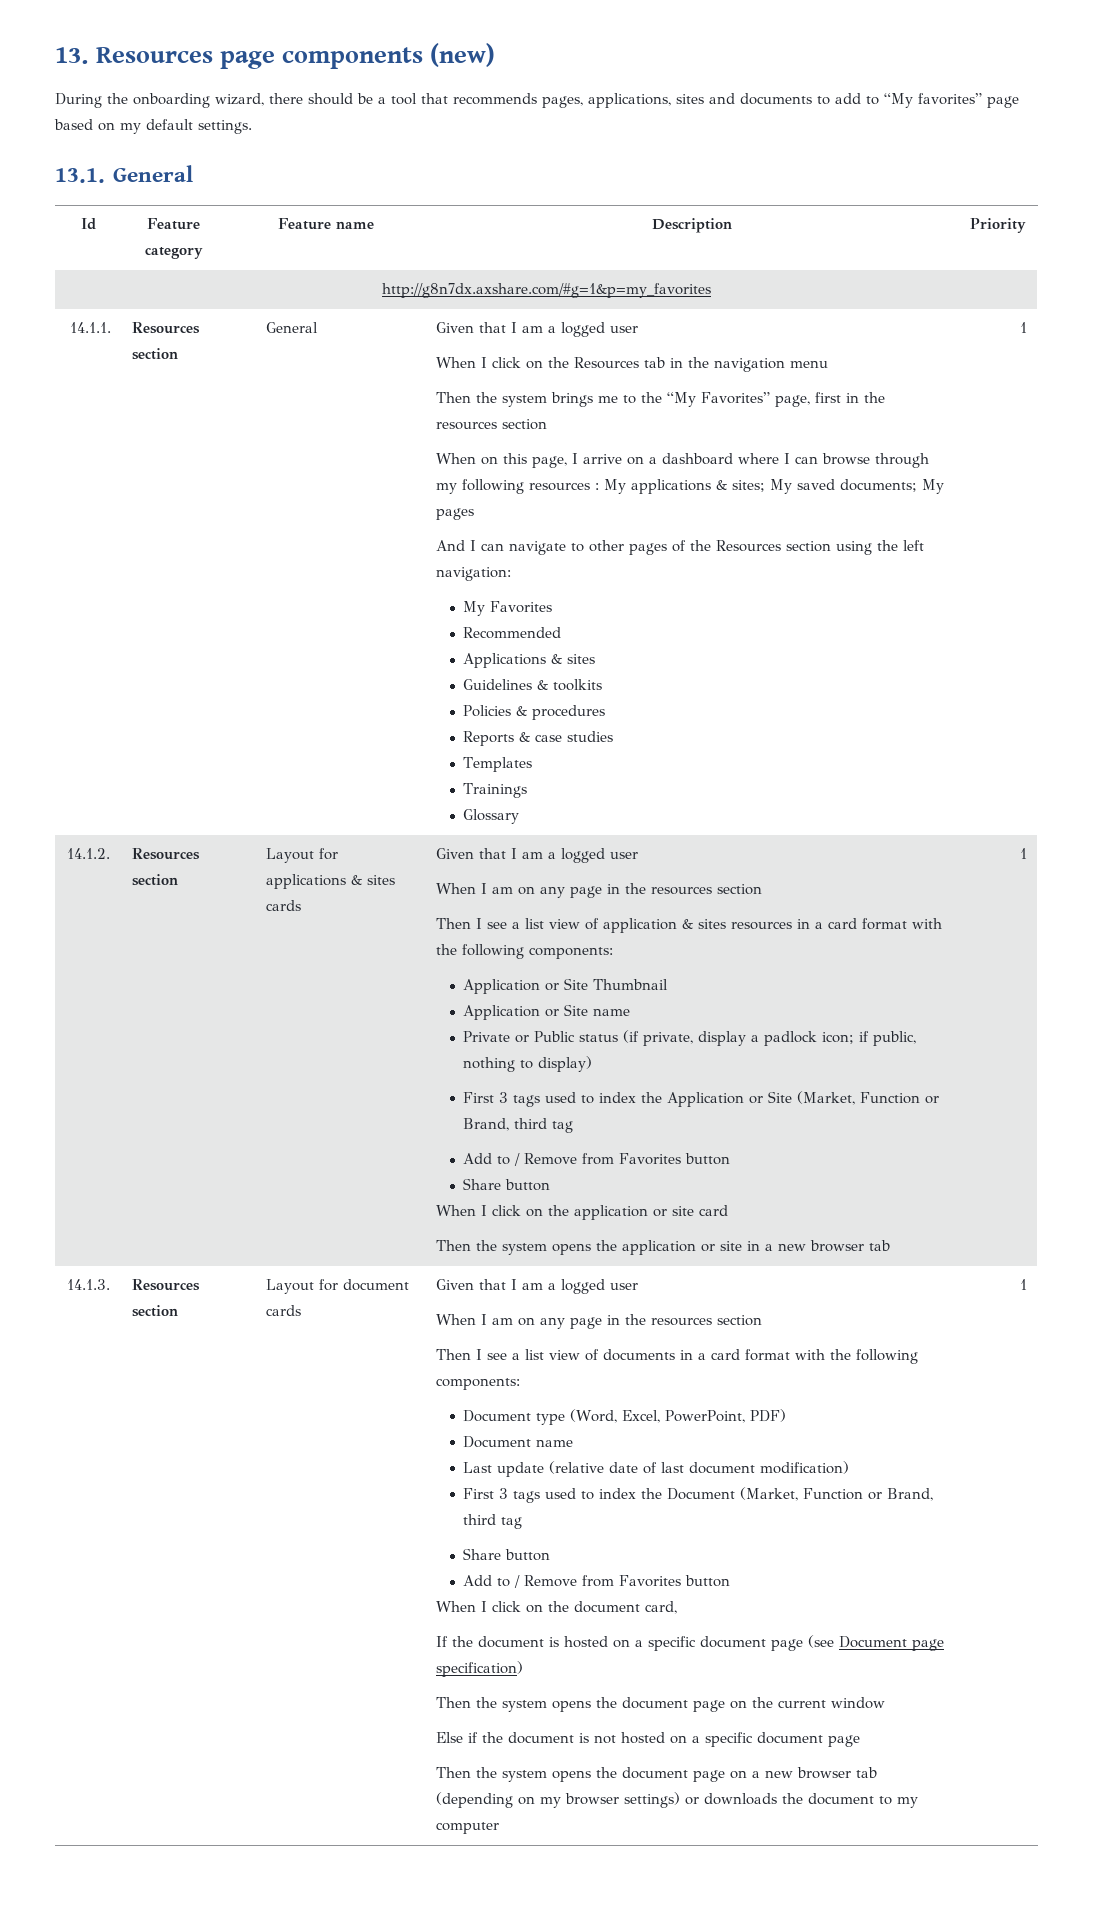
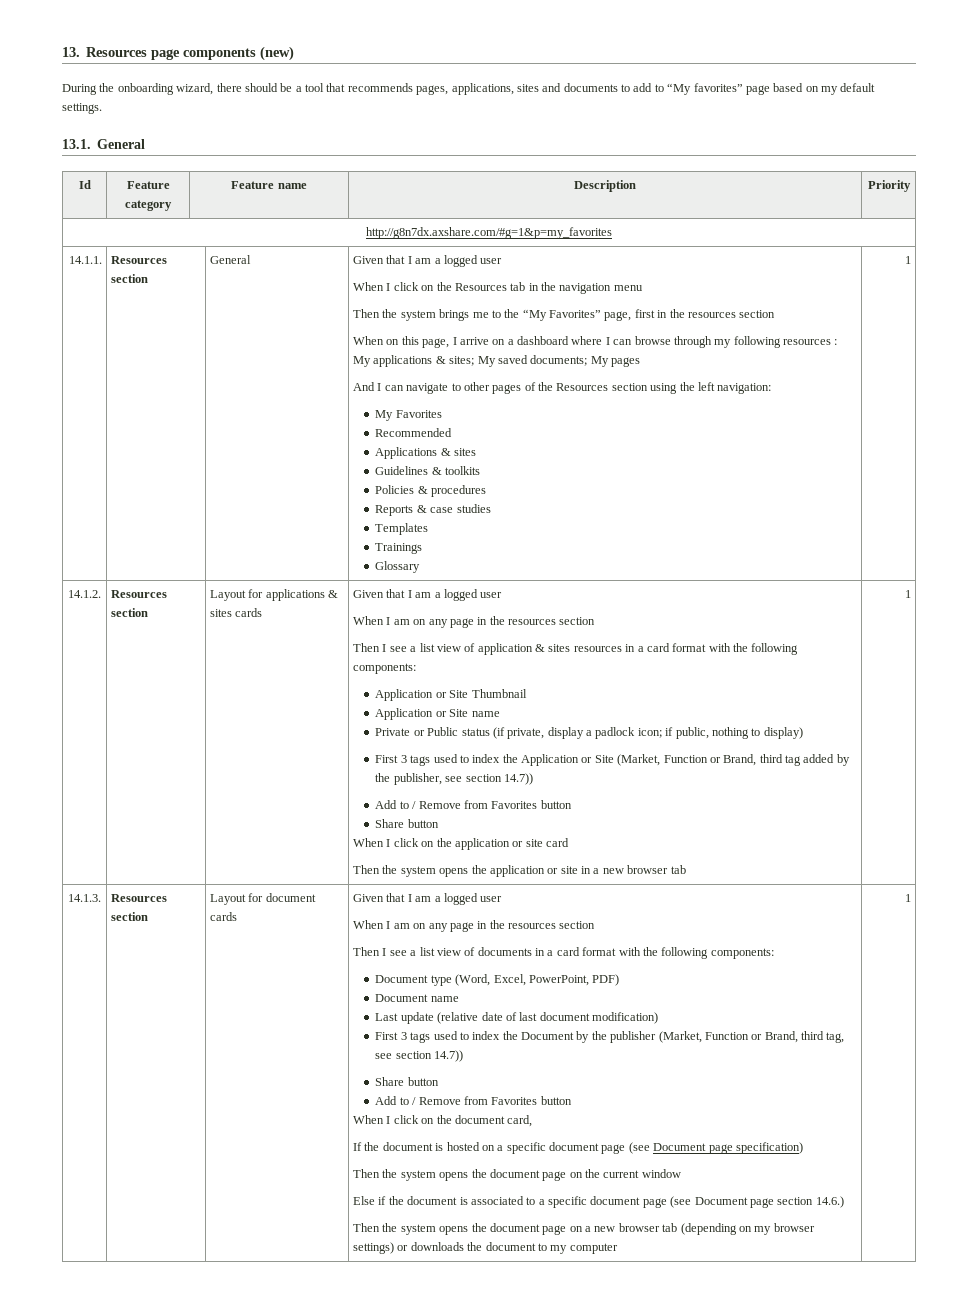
(574, 1127) none -> [803,754,850,766] [375,773,533,785] added by the publisher, see section 14.7))
[740,1487,934,1501] [463,1514,523,1529] (Market, Function or Brand, third tag -> [576,1031,845,1043] [375,1050,464,1062] by the publisher (Market, Function or Brand, third tag, see section 14.7))
[594,1732,861,1747] not hosted on a specific document page -> [470,1196,844,1208] associated to a specific document page (see Document page section 14.6.)

